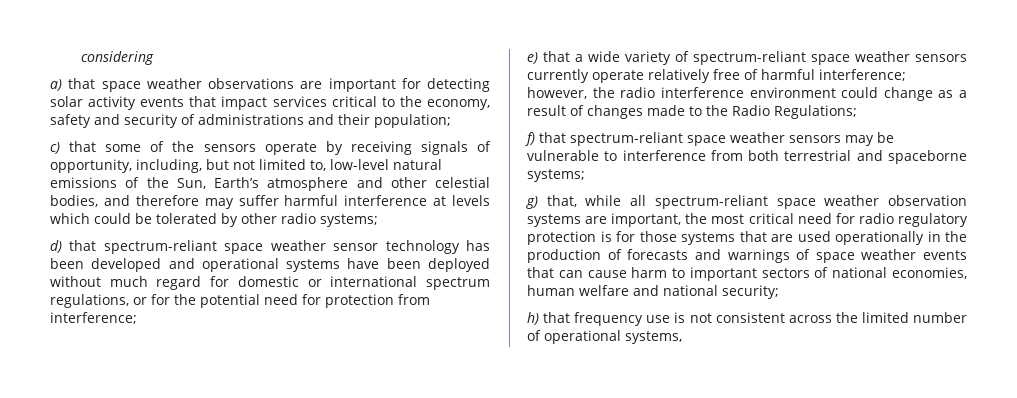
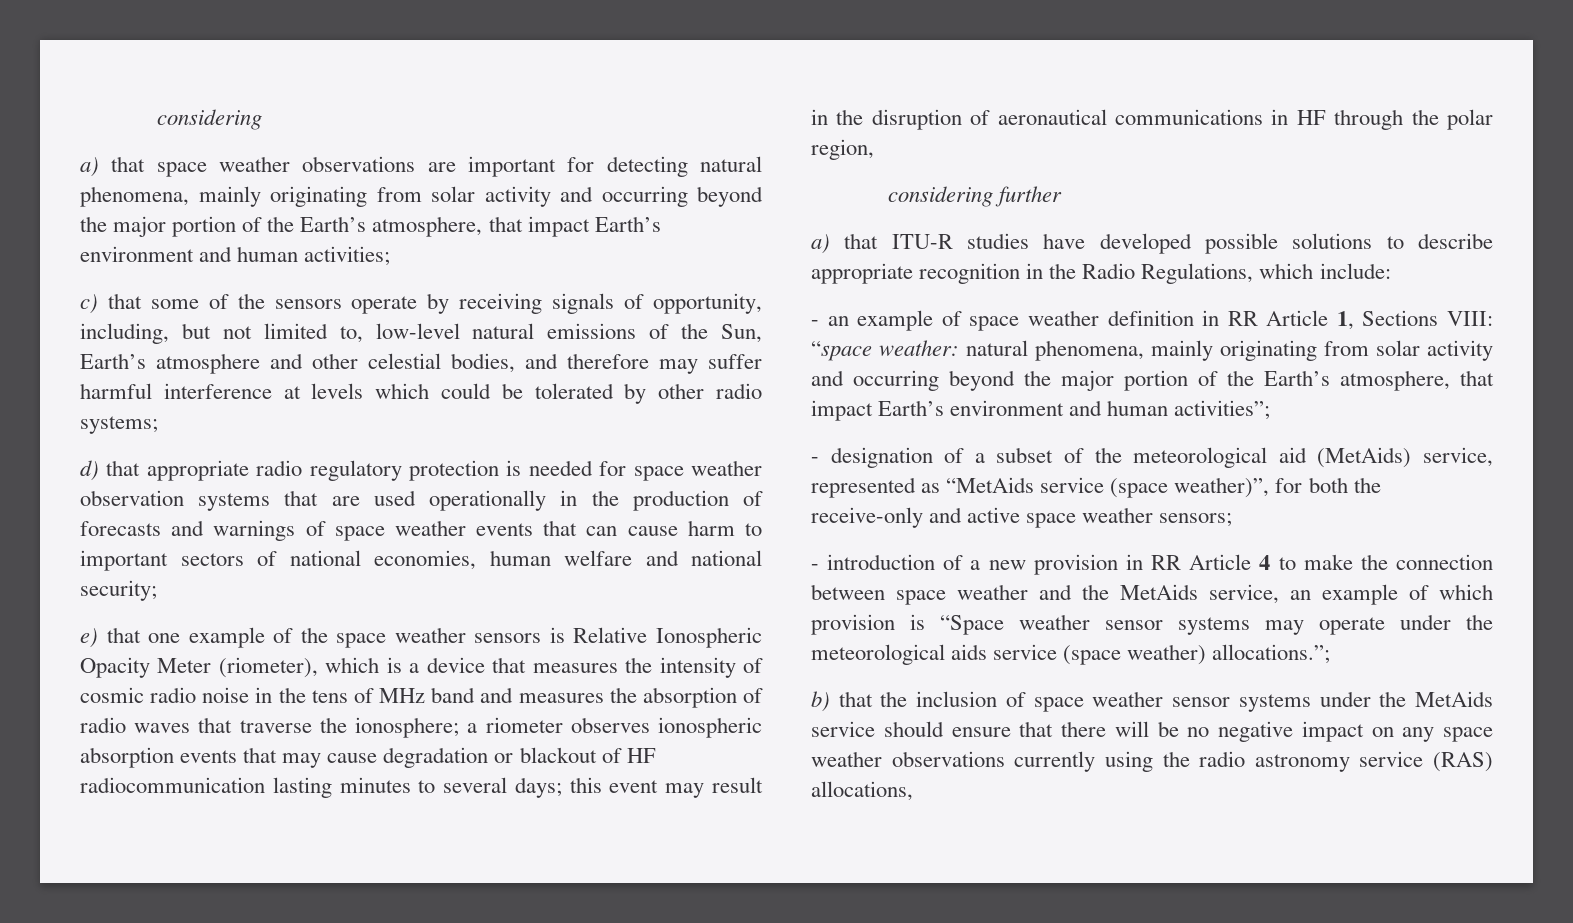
[50,96,490,110] [50,114,451,128] solar activity events that impact services critical to the economy, safety and security of administrations and their population; -> [700,156,762,172] [80,186,763,207] [80,216,661,237] [80,246,391,266] natural phenomena, mainly originating from solar activity and occurring beyond the major portion of the Earth’s atmosphere, that impact Earth’s environment and human activities;
[103,240,490,254] [50,258,490,272] [50,276,491,290] [50,294,430,308] [50,312,137,324] [527,51,967,65] [527,69,906,83] [527,87,967,101] [527,105,857,119] [525,132,894,146] [527,150,967,164] [527,169,585,182] [526,195,967,209] [527,213,968,227] [527,231,677,245] spectrum-reliant space weather sensor technology has been developed and operational systems have been deployed without much regard for domestic or international spectrum regulations, or for the potential need for protection from interference; // e) that a wide variety of spectrum-reliant space weather sensors currently operate relatively free of harmful interference; however, the radio interference environment could change as a result of changes made to the Radio Regulations; // f) that spectrum-reliant space weather sensors may be vulnerable to interference from both terrestrial and spaceborne systems; // g) that, while all spectrum-reliant space weather observation systems are important, the most critical need for radio regulatory protection is for those -> [146,460,762,481] [80,490,184,506] appropriate radio regulatory protection is needed for space weather observation
[527,312,968,326] [527,330,682,344] h) that frequency use is not consistent across the limited number of operational systems, -> [80,627,762,648] [80,657,763,678] [80,687,763,708] [80,717,762,738] [80,747,656,768] [80,777,763,798] [811,109,1493,130] [811,139,874,160] [887,186,1062,207] [811,233,1493,254] [811,263,1391,284] [811,310,1493,331] [811,340,1493,361] [811,370,1494,391] [811,400,1271,421] [811,447,1493,468] [811,477,1381,498] [811,507,1233,528] [811,554,1493,575] [811,584,1493,605] [811,614,1493,635] [811,644,1331,665] [811,691,1493,712] [811,721,1493,742] [811,751,1493,772] [811,781,913,801] e) that one example of the space weather sensors is Relative Ionospheric Opacity Meter (riometer), which is a device that measures the intensity of cosmic radio noise in the tens of MHz band and measures the absorption of radio waves that traverse the ionosphere; a riometer observes ionospheric absorption events that may cause degradation or blackout of HF radiocommunication lasting minutes to several days; this event may result in the disruption of aeronautical communications in HF through the polar region, // considering further // a) that ITU-R studies have developed possible solutions to describe appropriate recognition in the Radio Regulations, which include: // - an example of space weather definition in RR Article 1, Sections VIII: “space weather: natural phenomena, mainly originating from solar activity and occurring beyond the major portion of the Earth’s atmosphere, that impact Earth’s environment and human activities”; // - designation of a subset of the meteorological aid (MetAids) service, represented as “MetAids service (space weather)”, for both the receive-only and active space weather sensors; // - introduction of a new provision in RR Article 4 to make the connection between space weather and the MetAids service, an example of which provision is “Space weather sensor systems may operate under the meteorological aids service (space weather) allocations.”; // b) that the inclusion of space weather sensor systems under the MetAids service should ensure that there will be no negative impact on any space weather observations currently using the radio astronomy service (RAS) allocations,

